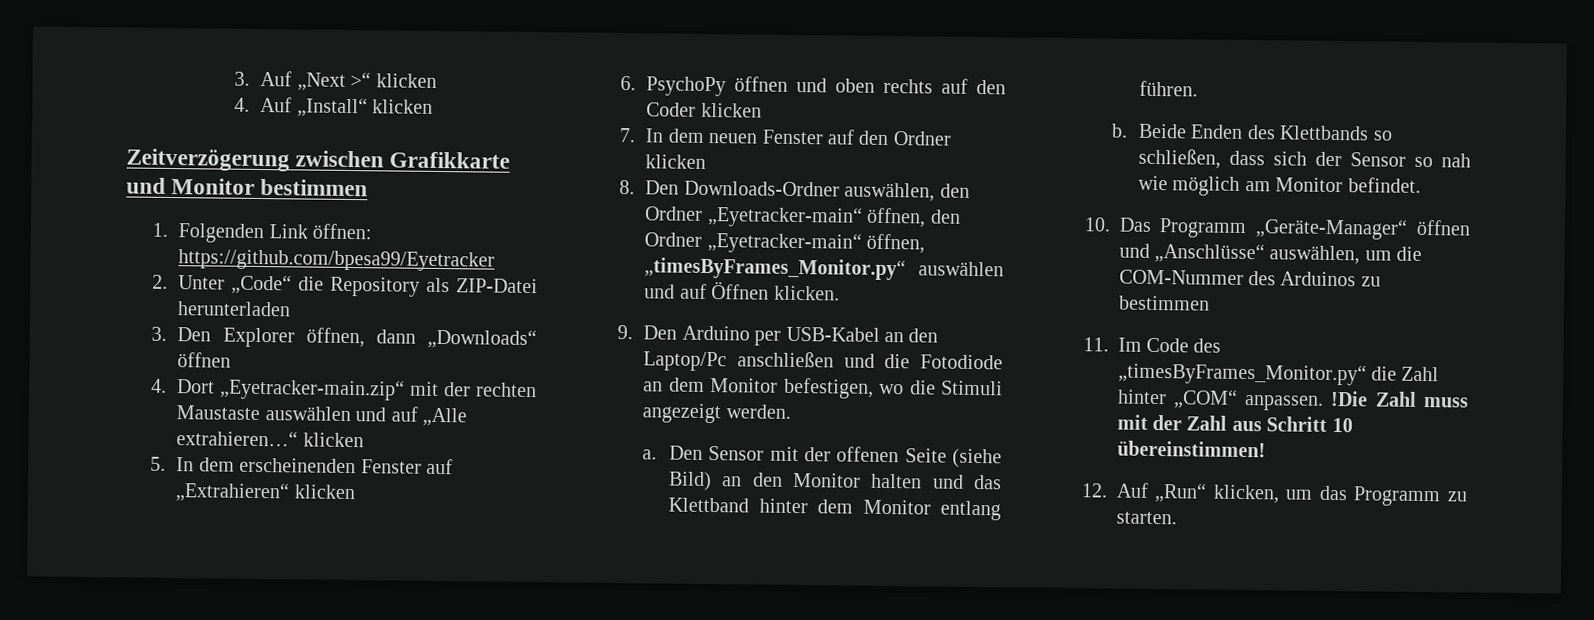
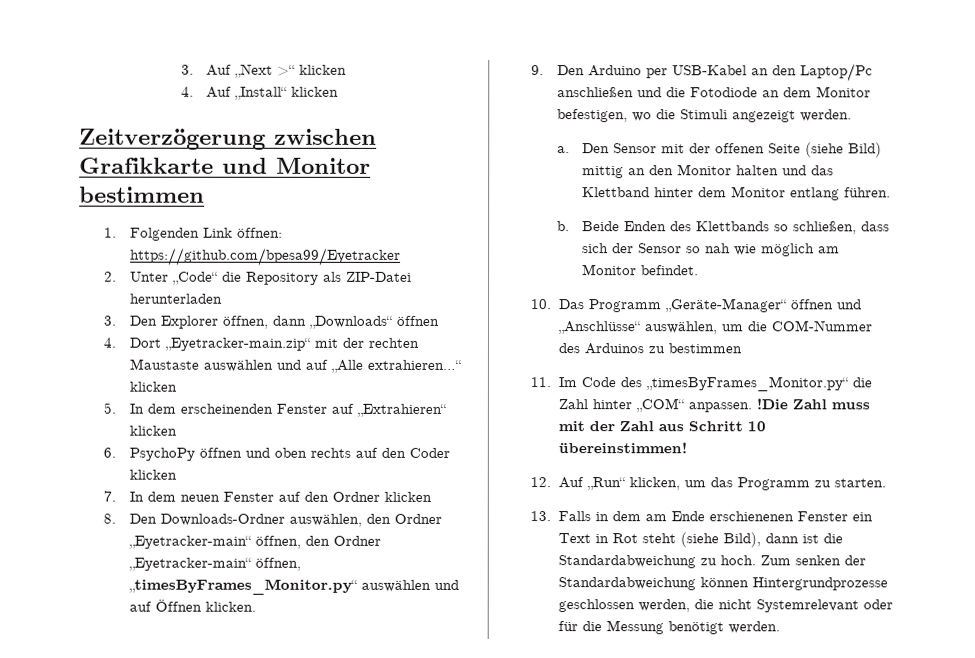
(713, 481) none -> [582,166,625,179] mittig
(1177, 518) none -> [530,511,873,522] [557,532,843,548] [557,555,866,569] [557,577,888,591] [557,599,893,613] [557,620,780,635] // 13. Falls in dem am Ende erschienenen Fenster ein Text in Rot steht (siehe Bild), dann ist die Standardabweichung zu hoch. Zum senken der Standardabweichung können Hintergrundprozesse geschlossen werden, die nicht Systemrelevant oder für die Messung benötigt werden.

